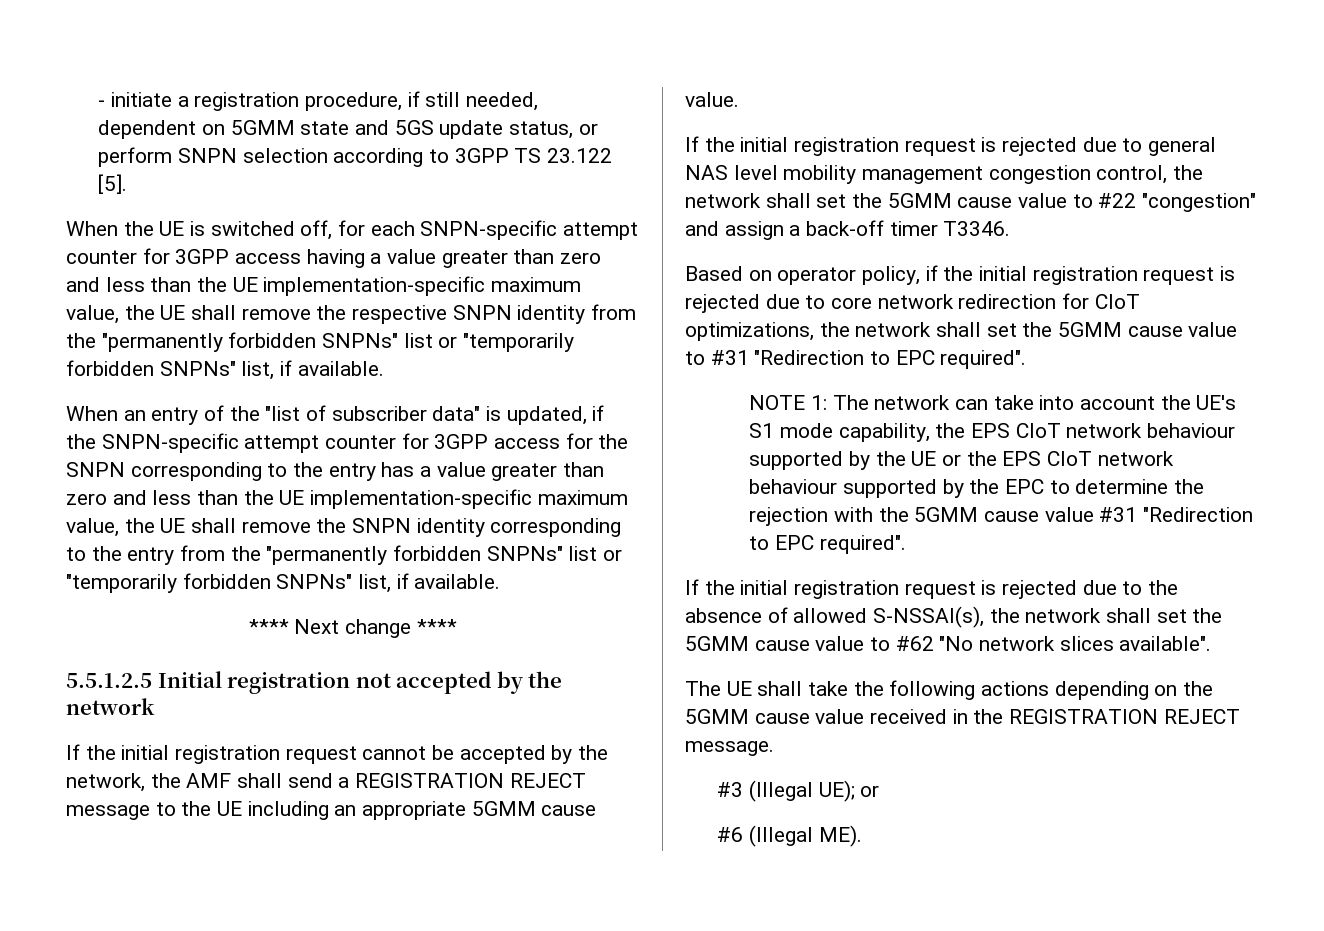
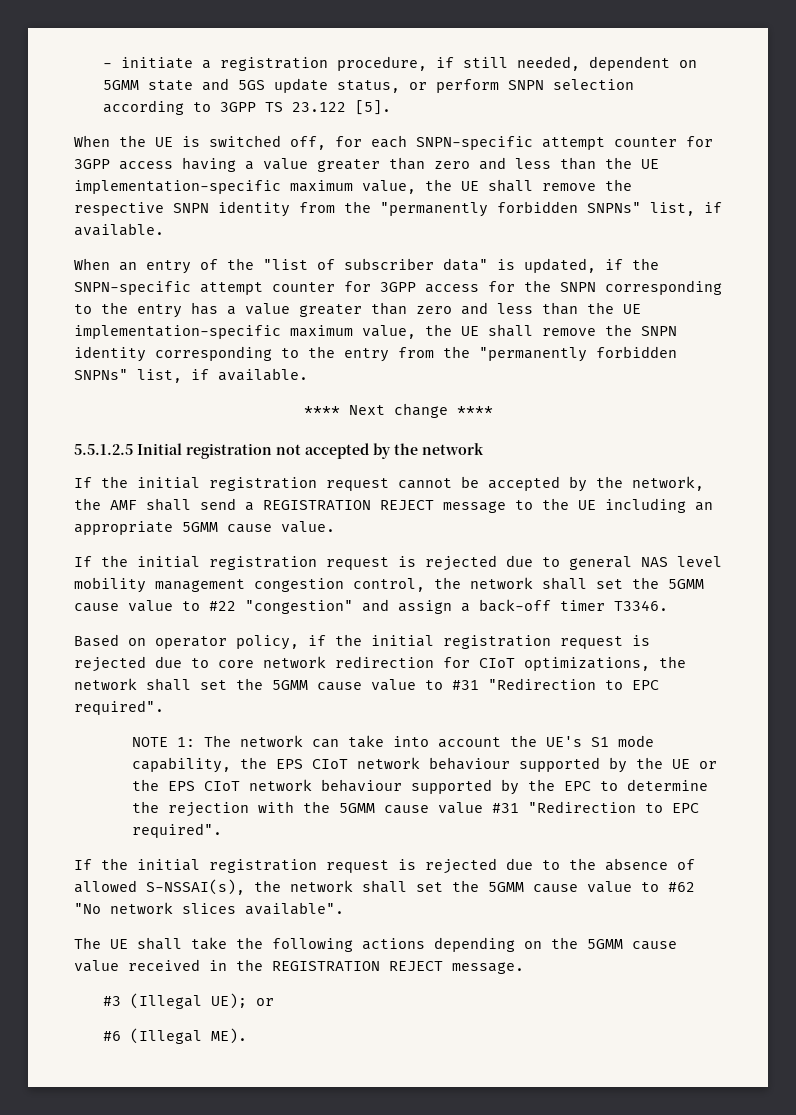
[403,333,575,352] [66,360,236,376] list or "temporarily forbidden SNPNs" -> (641, 207) none
[568,546,623,561] [66,573,353,593] list or "temporarily forbidden SNPNs" -> (128, 374) none

